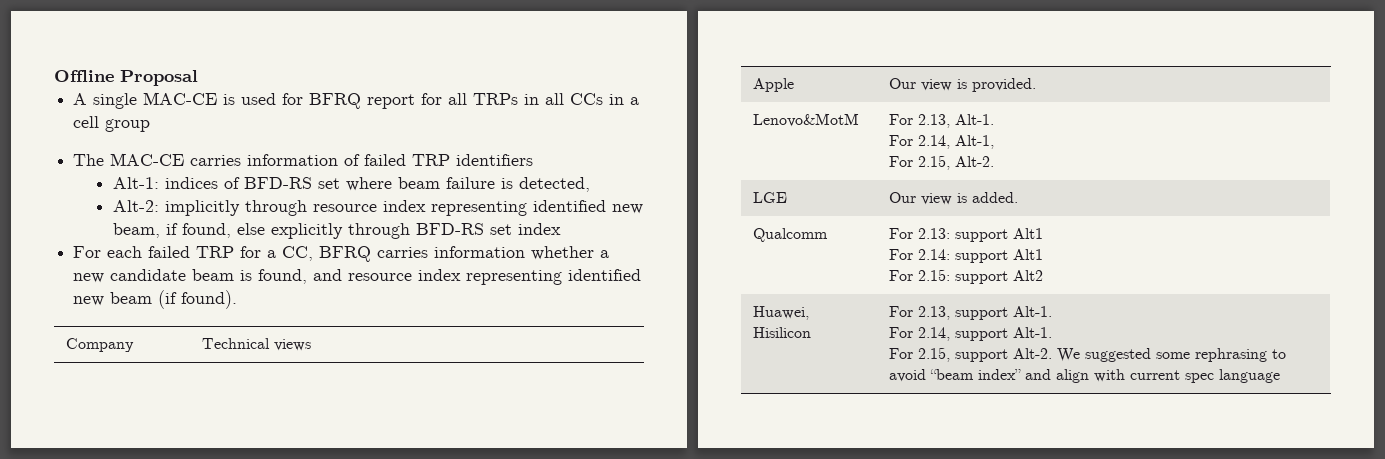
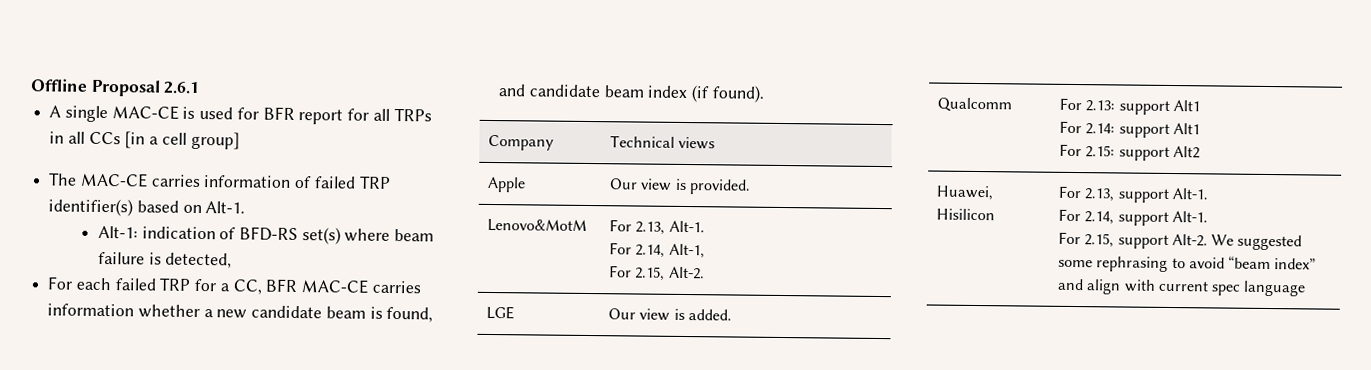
(198, 78) none -> [163,81,201,94] 2.6.1
[309,93,362,109] BFRQ -> [262,106,295,120] BFR
[609,94,625,105] in -> [124,131,146,149] [in
[105,119,151,132] group -> [190,131,240,150] group]
[456,154,534,166] identifiers -> [48,198,246,217] identifier(s) based on Alt-1.
[164,177,218,189] indices -> [141,226,216,240] indication
[317,178,340,189] set -> [301,227,341,245] set(s)
[112,200,643,216] [112,223,561,239] // Alt-2: implicitly through resource index representing identified new beam, if found, else explicitly through BFD-RS set index -> (233, 260) none
[319,246,372,262] BFRQ -> [265,278,370,294] BFR MAC-CE
[348,269,642,285] [73,292,153,306] resource index representing identified new beam -> [528,84,689,99] candidate beam index

